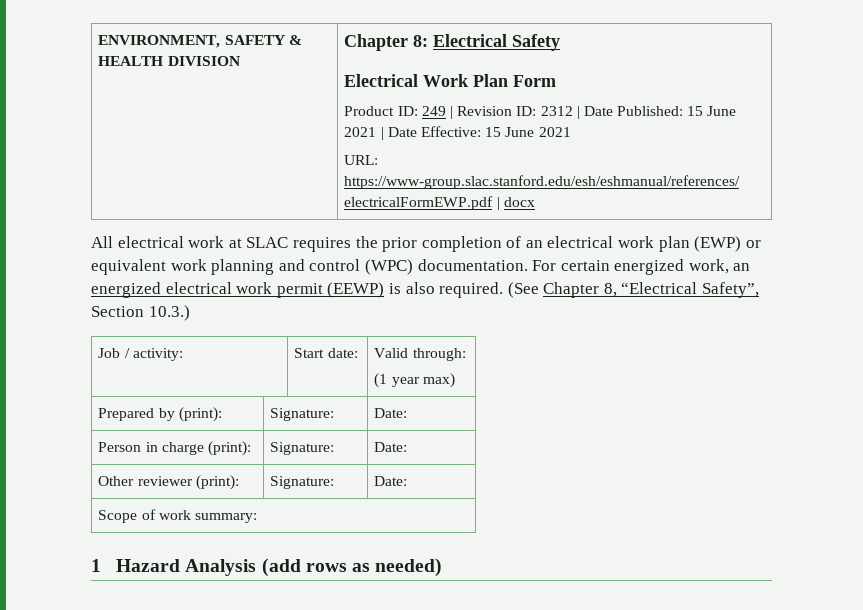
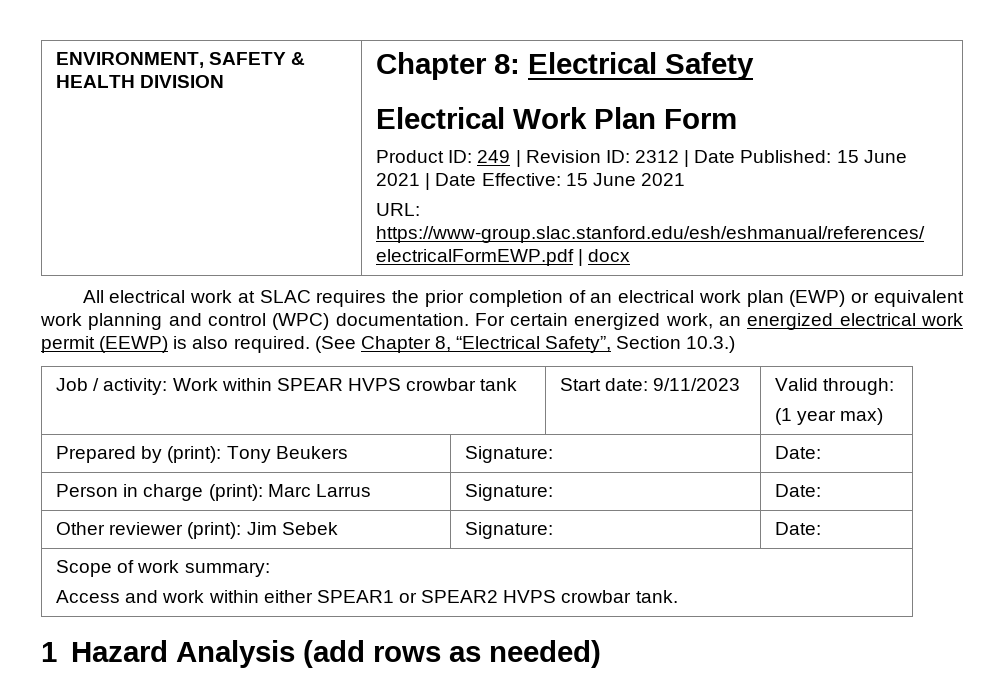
(183, 354) none -> [172,378,518,391] Work within SPEAR HVPS crowbar tank
(358, 353) none -> [653,378,741,391] 9/11/2023
(222, 414) none -> [226,446,348,463] Tony Beukers
(251, 448) none -> [267,484,371,497] Marc Larrus
(239, 482) none -> [246,522,338,535] Jim Sebek
(257, 518) none -> [56,590,678,603] // Access and work within either SPEAR1 or SPEAR2 HVPS crowbar tank.

